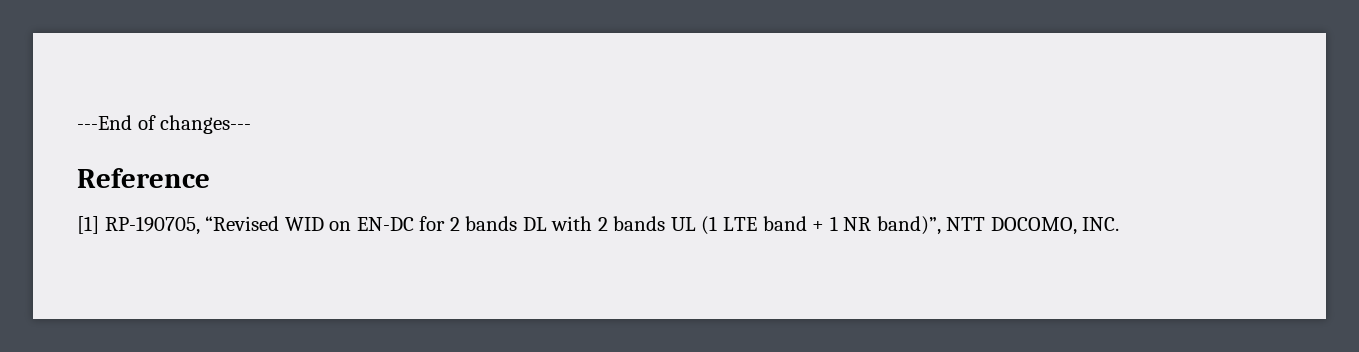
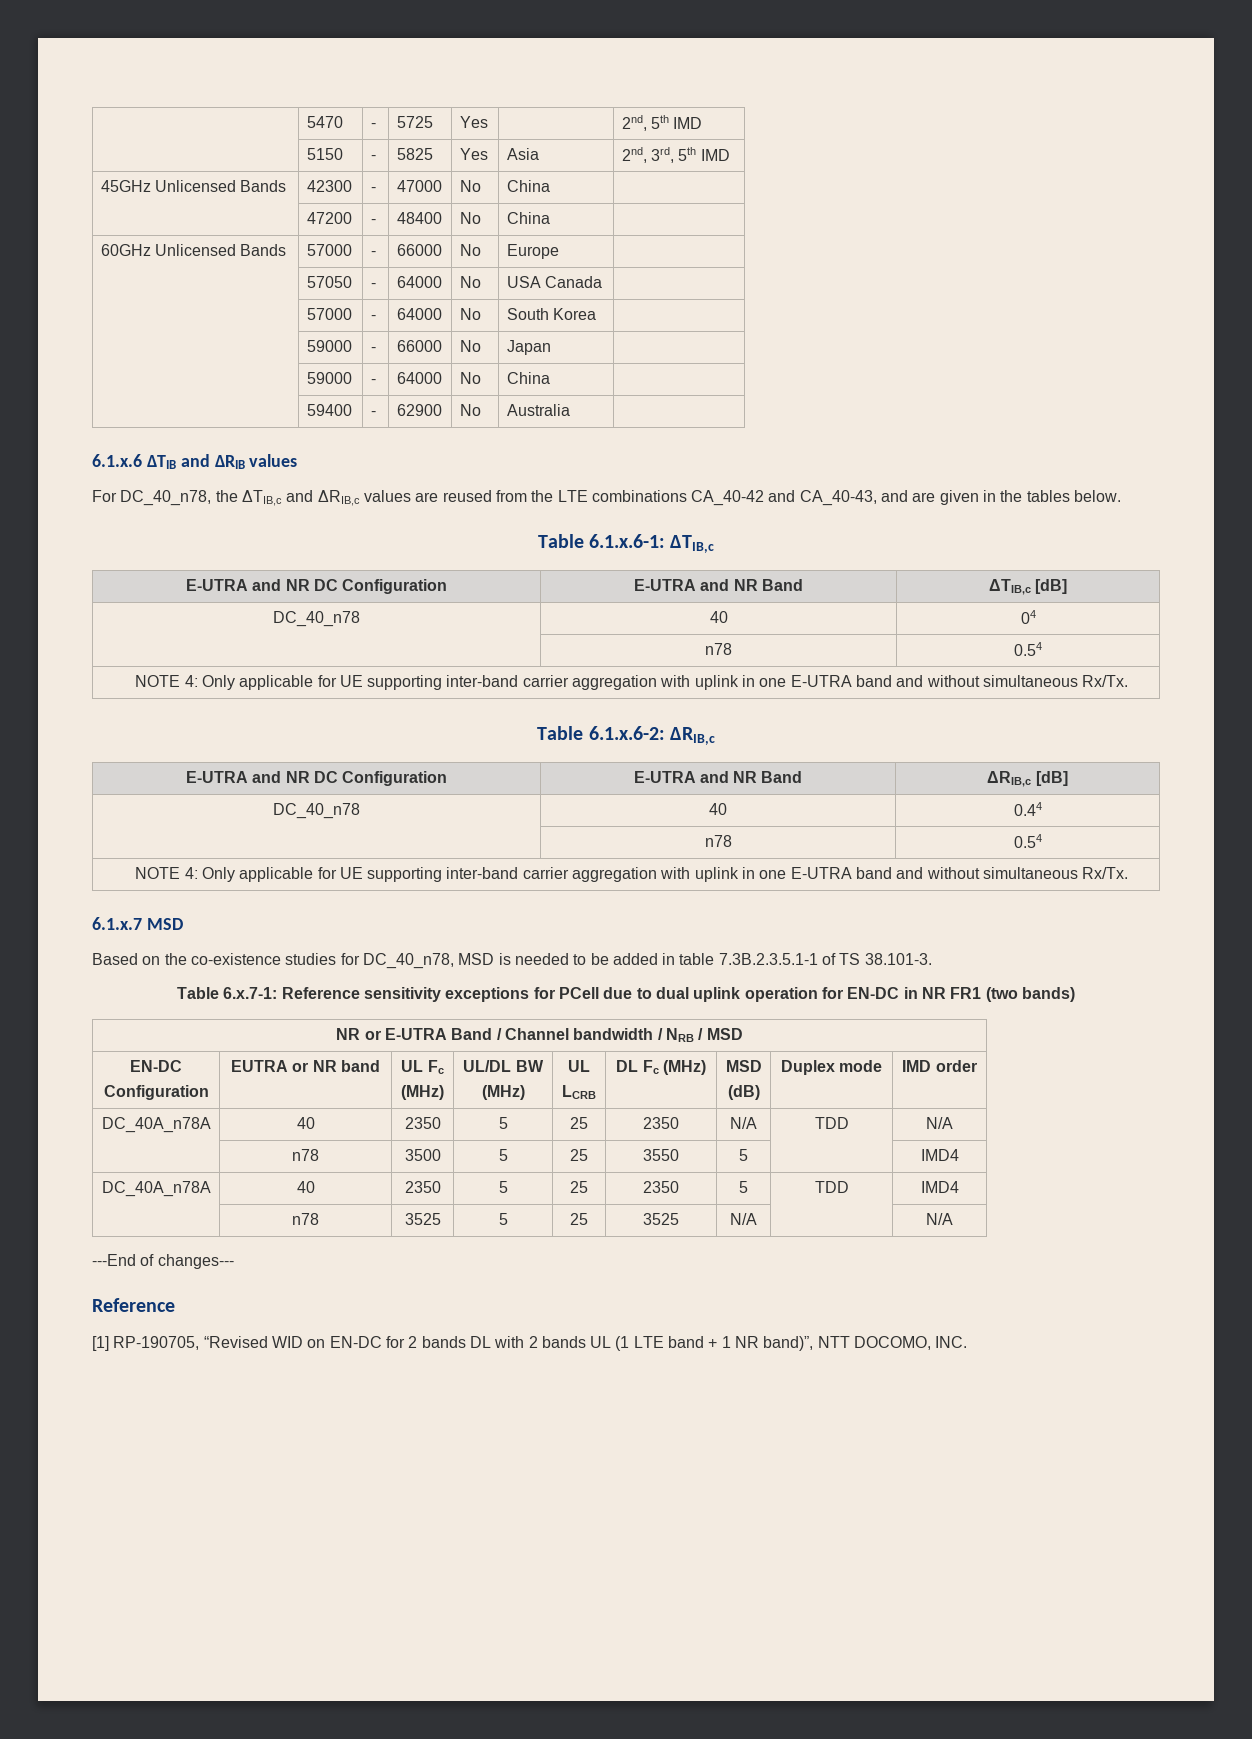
(77, 122) none -> [306,116,343,128] [370,123,376,128] [396,116,433,128] [459,116,488,128] [621,115,703,131] [306,148,343,160] [370,155,376,160] [396,148,433,160] [459,148,488,160] [506,148,539,160] [621,147,730,163] [100,180,287,192] [306,180,352,192] [370,187,376,192] [396,180,442,192] [459,180,481,192] [506,180,550,192] [306,212,352,224] [370,219,376,224] [396,212,442,224] [459,212,481,224] [506,212,550,224] [100,244,287,256] [306,244,352,256] [370,251,376,256] [396,244,442,256] [459,244,481,256] [506,244,559,259] [306,276,352,288] [370,283,376,288] [396,276,442,288] [459,276,481,288] [506,276,603,288] [306,308,352,320] [370,315,376,320] [396,308,442,320] [459,308,481,320] [506,308,597,320] [306,340,352,352] [370,347,376,352] [396,340,442,352] [459,340,481,352] [506,340,551,355] [306,372,352,384] [370,379,376,384] [396,372,442,384] [459,372,481,384] [506,372,550,384] [306,404,352,416] [370,411,376,416] [396,404,442,416] [459,404,481,416] [506,404,570,416] [92,454,298,469] [92,490,1122,506] [537,534,715,553] [185,579,448,594] [634,579,803,591] [988,579,1068,595] [273,611,360,627] [709,611,728,623] [1020,610,1036,624] [705,643,732,655] [1014,642,1042,656] [135,675,1129,690] [537,726,715,745] [185,771,448,786] [633,771,803,783] [987,771,1068,787] [273,803,360,819] [709,803,727,815] [1013,802,1042,816] [704,835,732,847] [1013,834,1042,848] [135,867,1129,882] [92,917,183,930] [92,953,932,969] [177,987,1075,1002] [336,1028,743,1042] [130,1060,182,1072] [103,1085,209,1100] [231,1060,380,1072] [401,1060,444,1074] [401,1085,444,1100] [463,1060,544,1072] [481,1085,525,1100] [568,1060,590,1072] [562,1085,596,1099] [616,1060,706,1075] [725,1060,762,1072] [727,1085,760,1100] [780,1060,883,1075] [902,1060,977,1072] [101,1117,211,1133] [296,1117,315,1129] [404,1117,441,1129] [498,1117,508,1129] [570,1117,588,1129] [643,1117,679,1129] [730,1117,757,1129] [814,1117,849,1129] [926,1117,953,1129] [292,1149,319,1161] [404,1149,441,1161] [498,1149,508,1161] [570,1149,588,1161] [643,1149,679,1161] [739,1149,748,1161] [920,1149,959,1161] [101,1181,211,1197] [296,1181,315,1193] [404,1181,441,1193] [498,1181,508,1193] [570,1181,588,1193] [643,1181,679,1193] [739,1181,748,1193] [814,1181,849,1193] [920,1181,959,1193] [292,1213,319,1225] [404,1213,441,1225] [498,1213,508,1225] [570,1213,588,1225] [643,1213,679,1225] [730,1213,757,1225] [926,1213,953,1225] | 5470 | - | 5725 | Yes | | 2nd, 5th IMD // | 5150 | - | 5825 | Yes | Asia | 2nd, 3rd, 5th IMD // 45GHz Unlicensed Bands | 42300 | - | 47000 | No | China | // | 47200 | - | 48400 | No | China | // 60GHz Unlicensed Bands | 57000 | - | 66000 | No | Europe | // | 57050 | - | 64000 | No | USA Canada | // | 57000 | - | 64000 | No | South Korea | // | 59000 | - | 66000 | No | Japan | // | 59000 | - | 64000 | No | China | // | 59400 | - | 62900 | No | Australia | // 6.1.x.6 ∆TIB and ∆RIB values // For DC_40_n78, the ΔTIB,c and ΔRIB,c values are reused from the LTE combinations CA_40-42 and CA_40-43, and are given in the tables below. // Table 6.1.x.6-1: ΔTIB,c // E-UTRA and NR DC Configuration | E-UTRA and NR Band | ΔTIB,c [dB] // DC_40_n78 | 40 | 04 // | n78 | 0.54 // NOTE 4: Only applicable for UE supporting inter-band carrier aggregation with uplink in one E-UTRA band and without simultaneous Rx/Tx. // Table 6.1.x.6-2: ΔRIB,c // E-UTRA and NR DC Configuration | E-UTRA and NR Band | ΔRIB,c [dB] // DC_40_n78 | 40 | 0.44 // | n78 | 0.54 // NOTE 4: Only applicable for UE supporting inter-band carrier aggregation with uplink in one E-UTRA band and without simultaneous Rx/Tx. // 6.1.x.7 MSD // Based on the co-existence studies for DC_40_n78, MSD is needed to be added in table 7.3B.2.3.5.1-1 of TS 38.101-3. // Table 6.x.7-1: Reference sensitivity exceptions for PCell due to dual uplink operation for EN-DC in NR FR1 (two bands) // NR or E-UTRA Band / Channel bandwidth / NRB / MSD // EN-DC // Configuration | EUTRA or NR band | UL Fc // (MHz) | UL/DL BW // (MHz) | UL // LCRB | DL Fc (MHz) | MSD // (dB) | Duplex mode | IMD order // DC_40A_n78A | 40 | 2350 | 5 | 25 | 2350 | N/A | TDD | N/A // | n78 | 3500 | 5 | 25 | 3550 | 5 | | IMD4 // DC_40A_n78A | 40 | 2350 | 5 | 25 | 2350 | 5 | TDD | IMD4 // | n78 | 3525 | 5 | 25 | 3525 | N/A | | N/A //

